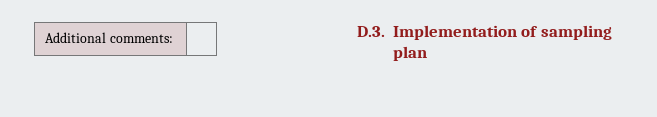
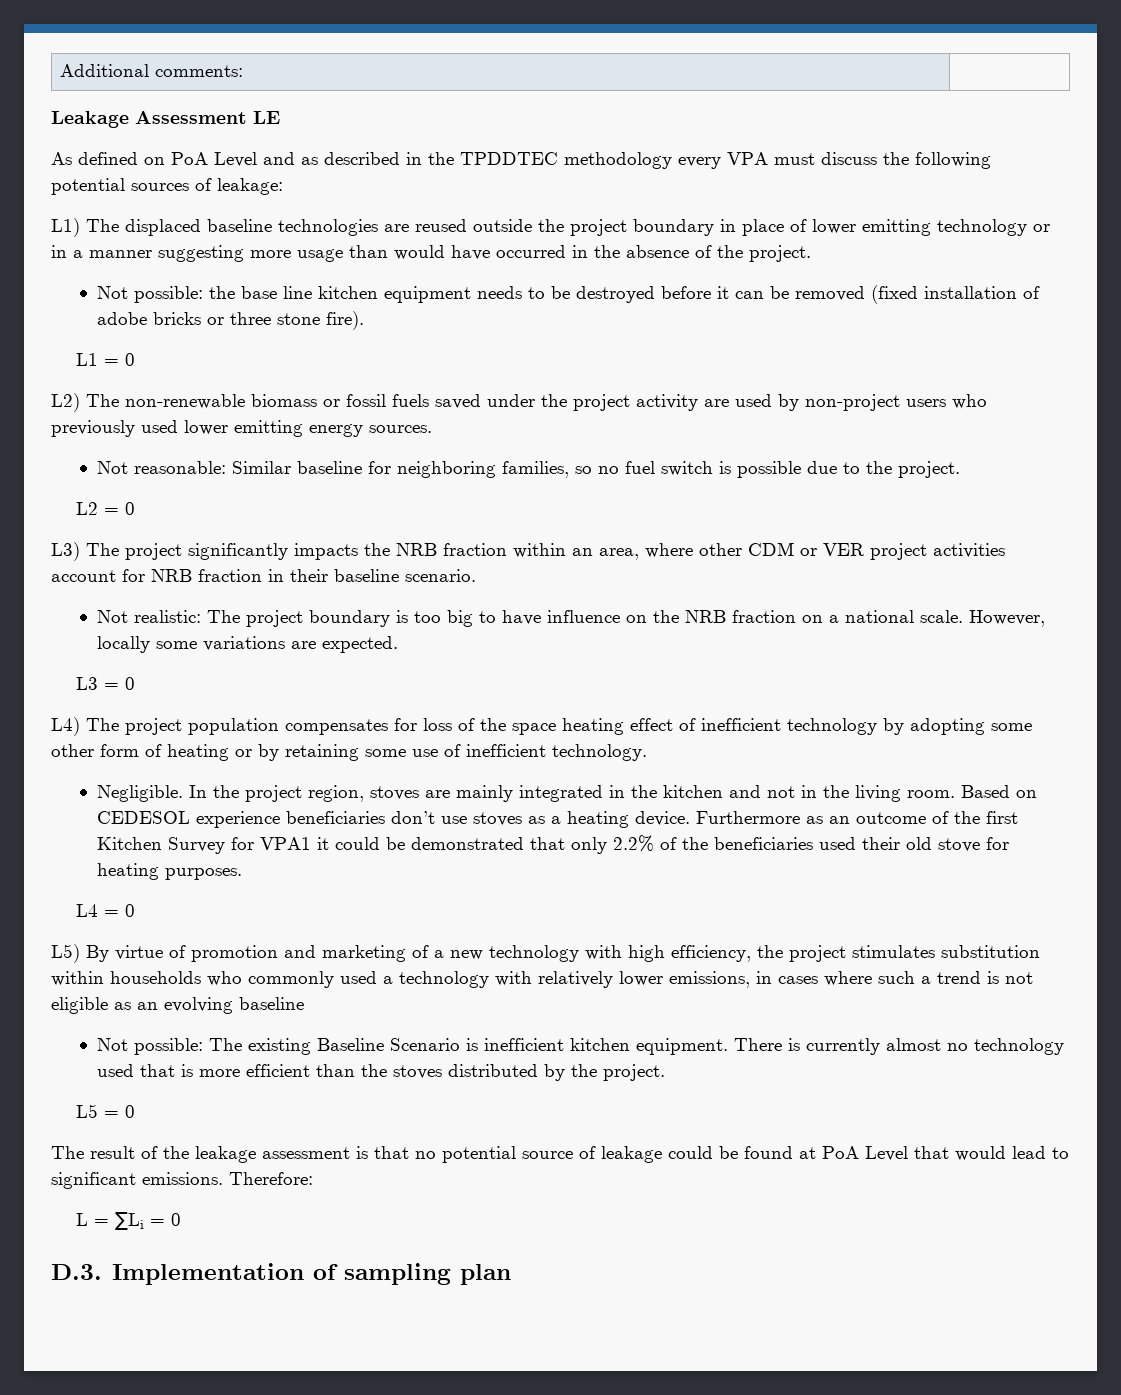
(173, 38) none -> [51,111,280,128] [51,152,991,169] [51,178,283,195] [51,218,1050,237] [51,245,811,262] [97,285,1041,304] [97,311,365,330] [76,353,136,366] [51,393,987,412] [51,420,432,437] [97,461,961,478] [76,502,136,515] [51,542,1005,561] [51,569,476,582] [97,610,1046,627] [97,636,399,653] [76,677,136,690] [51,717,1032,736] [51,744,647,761] [97,785,1038,802] [97,811,1019,828] [97,835,1010,854] [97,863,243,880] [76,904,136,917] [51,944,1040,963] [51,971,1033,988] [51,997,304,1014] [97,1038,1065,1055] [97,1064,666,1081] [76,1104,136,1118] [51,1146,1069,1163] [51,1172,313,1189] [76,1212,182,1230] // Leakage Assessment LE // As defined on PoA Level and as described in the TPDDTEC methodology every VPA must discuss the following potential sources of leakage: // L1) The displaced baseline technologies are reused outside the project boundary in place of lower emitting technology or in a manner suggesting more usage than would have occurred in the absence of the project. // Not possible: the base line kitchen equipment needs to be destroyed before it can be removed (fixed installation of adobe bricks or three stone fire). // L1 = 0 // L2) The non-renewable biomass or fossil fuels saved under the project activity are used by non-project users who previously used lower emitting energy sources. // Not reasonable: Similar baseline for neighboring families, so no fuel switch is possible due to the project. // L2 = 0 // L3) The project significantly impacts the NRB fraction within an area, where other CDM or VER project activities account for NRB fraction in their baseline scenario. // Not realistic: The project boundary is too big to have influence on the NRB fraction on a national scale. However, locally some variations are expected. // L3 = 0 // L4) The project population compensates for loss of the space heating effect of inefficient technology by adopting some other form of heating or by retaining some use of inefficient technology. // Negligible. In the project region, stoves are mainly integrated in the kitchen and not in the living room. Based on CEDESOL experience beneficiaries don’t use stoves as a heating device. Furthermore as an outcome of the first Kitchen Survey for VPA1 it could be demonstrated that only 2.2% of the beneficiaries used their old stove for heating purposes. // L4 = 0 // L5) By virtue of promotion and marketing of a new technology with high efficiency, the project stimulates substitution within households who commonly used a technology with relatively lower emissions, in cases where such a trend is not eligible as an evolving baseline // Not possible: The existing Baseline Scenario is inefficient kitchen equipment. There is currently almost no technology used that is more efficient than the stoves distributed by the project. // L5 = 0 // The result of the leakage assessment is that no potential source of leakage could be found at PoA Level that would lead to significant emissions. Therefore: // L = ∑Li = 0

